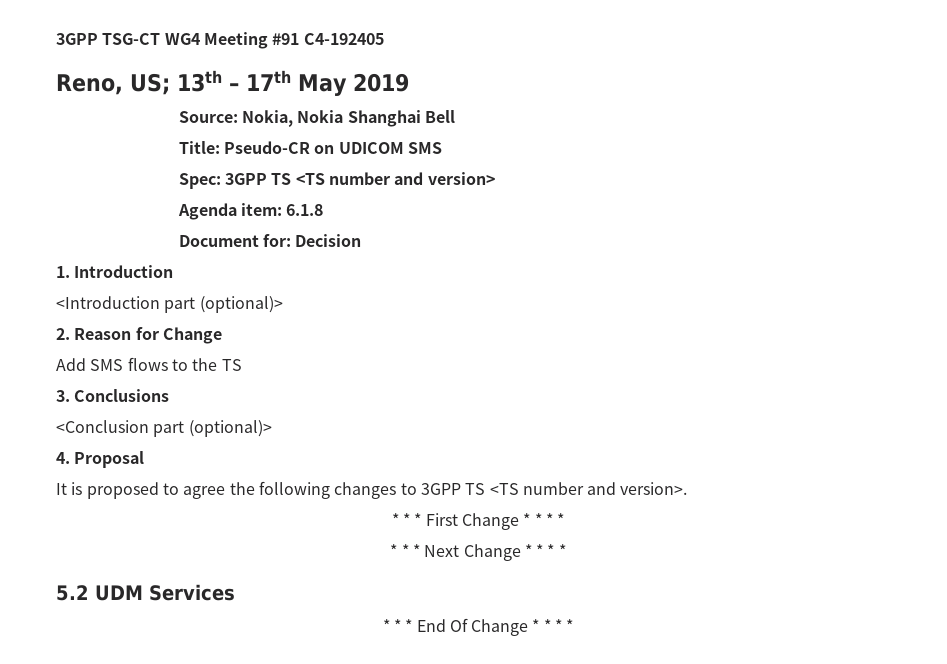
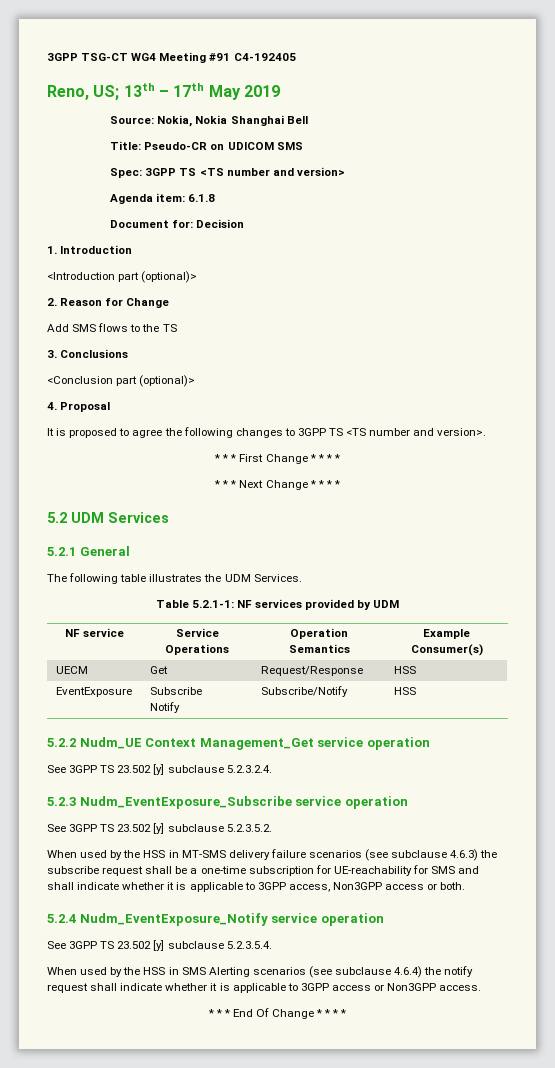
(235, 592) none -> [47,546,130,556] [47,573,302,584] [155,599,400,610] [64,628,125,637] [175,628,219,637] [165,644,229,655] [290,628,348,639] [288,644,350,653] [423,629,470,639] [410,644,483,656] [55,666,88,674] [149,666,168,674] [260,666,363,676] [393,666,416,674] [55,687,132,697] [149,687,202,695] [149,702,180,713] [260,686,348,697] [393,687,416,695] [47,737,430,750] [47,764,272,775] [47,796,408,809] [47,823,272,834] [47,849,498,861] [47,865,480,876] [47,882,466,892] [47,913,384,926] [47,940,272,951] [47,966,474,978] [47,983,482,993] // 5.2.1 General // The following table illustrates the UDM Services. // Table 5.2.1-1: NF services provided by UDM // NF service | Service Operations | Operation Semantics | Example Consumer(s) // UECM | Get | Request/Response | HSS // EventExposure | Subscribe // Notify | Subscribe/Notify | HSS // 5.2.2 Nudm_UE Context Management_Get service operation // See 3GPP TS 23.502 [y] subclause 5.2.3.2.4. // 5.2.3 Nudm_EventExposure_Subscribe service operation // See 3GPP TS 23.502 [y] subclause 5.2.3.5.2. // When used by the HSS in MT-SMS delivery failure scenarios (see subclause 4.6.3) the subscribe request shall be a one-time subscription for UE-reachability for SMS and shall indicate whether it is applicable to 3GPP access, Non3GPP access or both. // 5.2.4 Nudm_EventExposure_Notify service operation // See 3GPP TS 23.502 [y] subclause 5.2.3.5.4. // When used by the HSS in SMS Alerting scenarios (see subclause 4.6.4) the notify request shall indicate whether it is applicable to 3GPP access or Non3GPP access.

